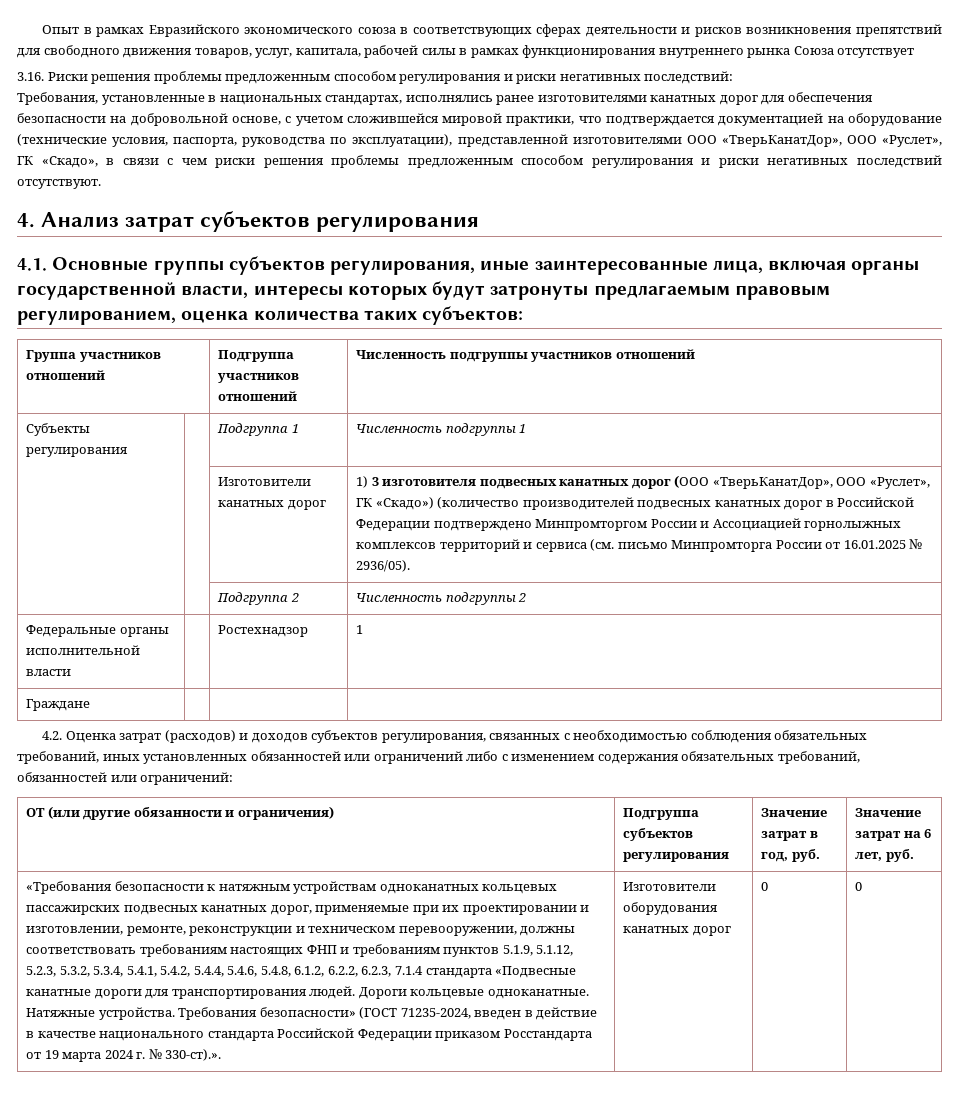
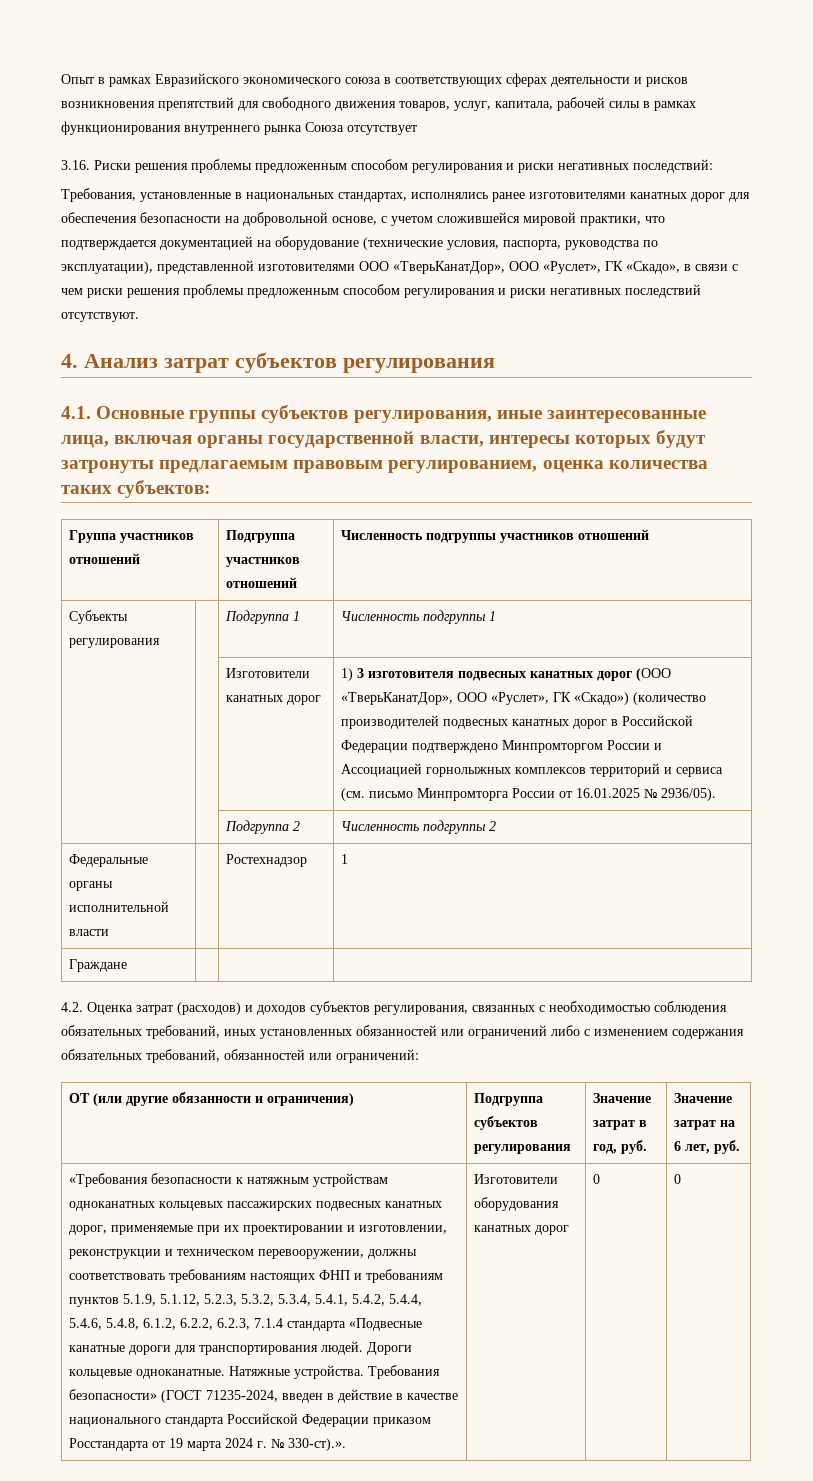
[126,926,186,936] ремонте, -> (448, 1229) none

